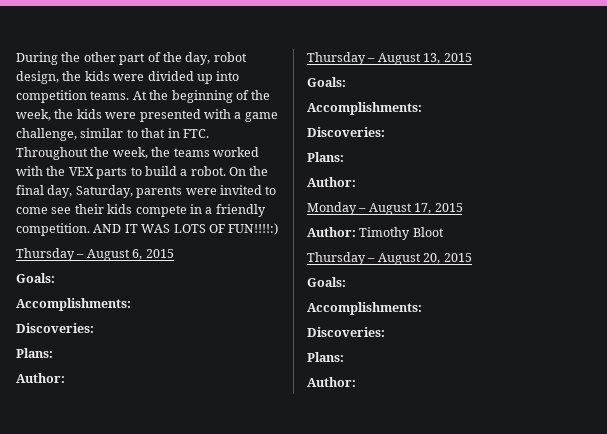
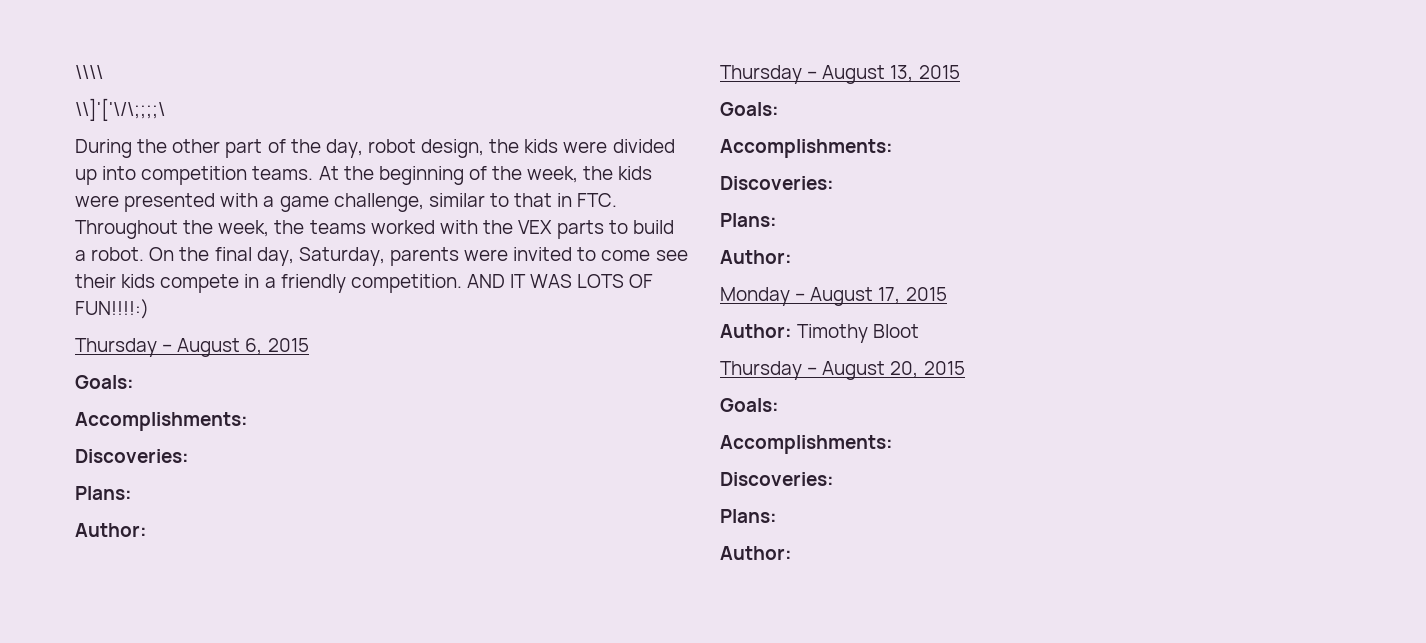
(16, 58) none -> [75,65,103,79] [75,98,165,121] \\\\ // \\]'['\/\;;;;\ //

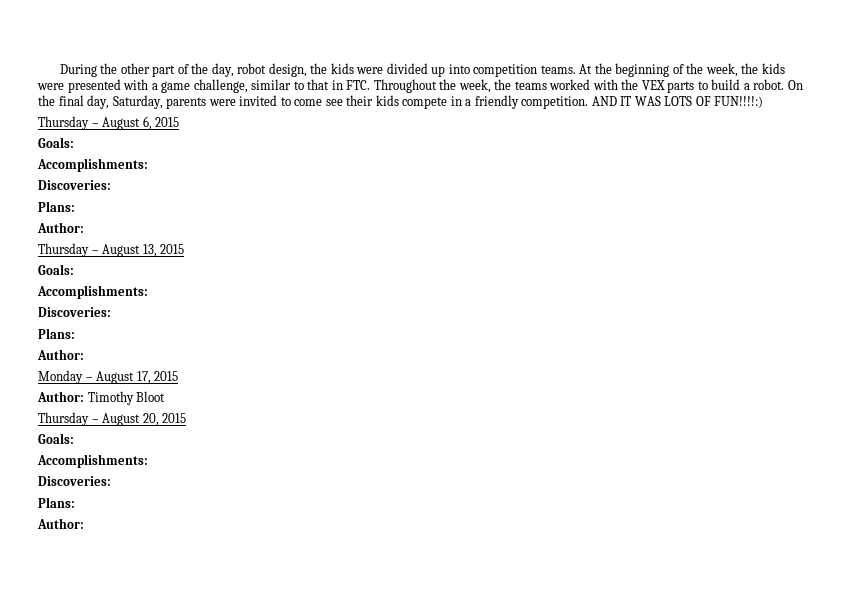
[75,65,103,79] [75,98,165,121] \\\\ // \\]'['\/\;;;;\ // -> (59, 70) none

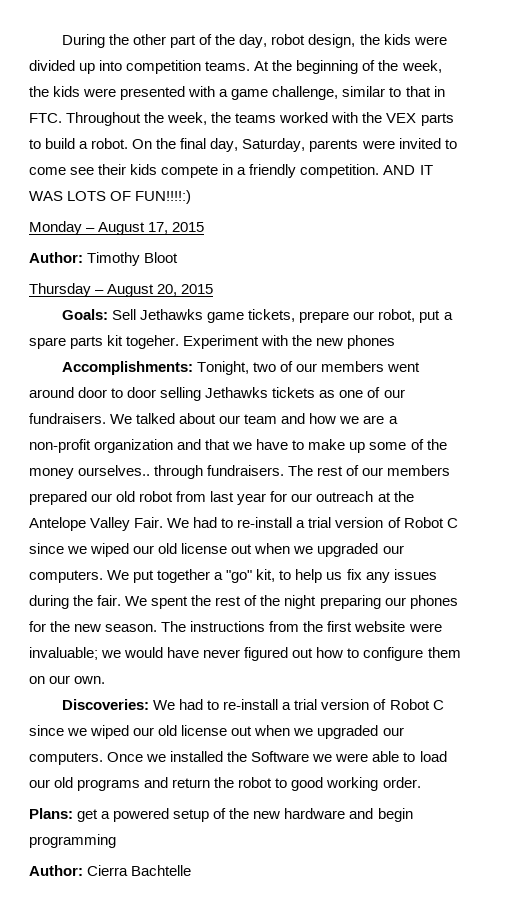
[38,116,180,130] [38,137,74,148] [37,158,148,172] [38,180,111,190] [38,201,75,212] [37,222,84,233] [38,243,185,257] [38,264,74,275] [37,285,148,299] [38,307,111,317] [38,328,75,339] [37,349,84,360] // Thursday – August 6, 2015 // Goals: // Accomplishments: // Discoveries: // Plans: // Author: // Thursday – August 13, 2015 // Goals: // Accomplishments: // Discoveries: // Plans: // Author: -> (192, 197) none
[37,454,148,468] [38,476,111,486] [38,497,75,508] [37,518,84,529] // Accomplishments: // Discoveries: // Plans: // Author: -> [112,309,453,323] [29,335,396,349] [62,361,421,375] [29,387,405,401] [29,413,398,424] [29,439,447,453] [29,465,451,479] [29,491,414,505] [29,517,458,531] [29,543,404,557] [29,569,437,583] [29,595,458,609] [29,621,442,632] [29,647,461,661] [29,675,106,684] [62,699,444,710] [29,725,404,739] [29,751,447,765] [29,777,421,791] [29,808,413,822] [29,834,116,848] [29,865,192,876] Sell Jethawks game tickets, prepare our robot, put a spare parts kit togeher. Experiment with the new phones // Accomplishments: Tonight, two of our members went around door to door selling Jethawks tickets as one of our fundraisers. We talked about our team and how we are a non-profit organization and that we have to make up some of the money ourselves.. through fundraisers. The rest of our members prepared our old robot from last year for our outreach at the Antelope Valley Fair. We had to re-install a trial version of Robot C since we wiped our old license out when we upgraded our computers. We put together a "go" kit, to help us fix any issues during the fair. We spent the rest of the night preparing our phones for the new season. The instructions from the first website were invaluable; we would have never figured out how to configure them on our own. // Discoveries: We had to re-install a trial version of Robot C since we wiped our old license out when we upgraded our computers. Once we installed the Software we were able to load our old programs and return the robot to good working order. // Plans: get a powered setup of the new hardware and begin programming // Author: Cierra Bachtelle

